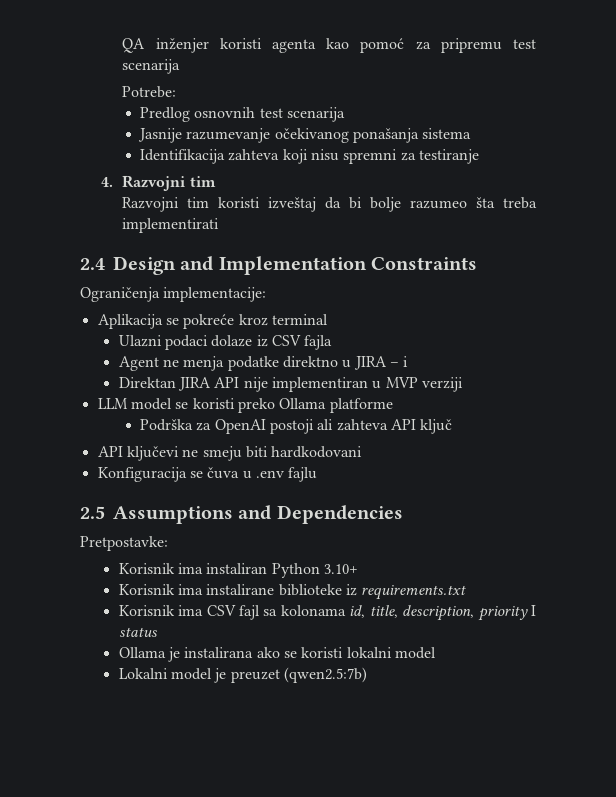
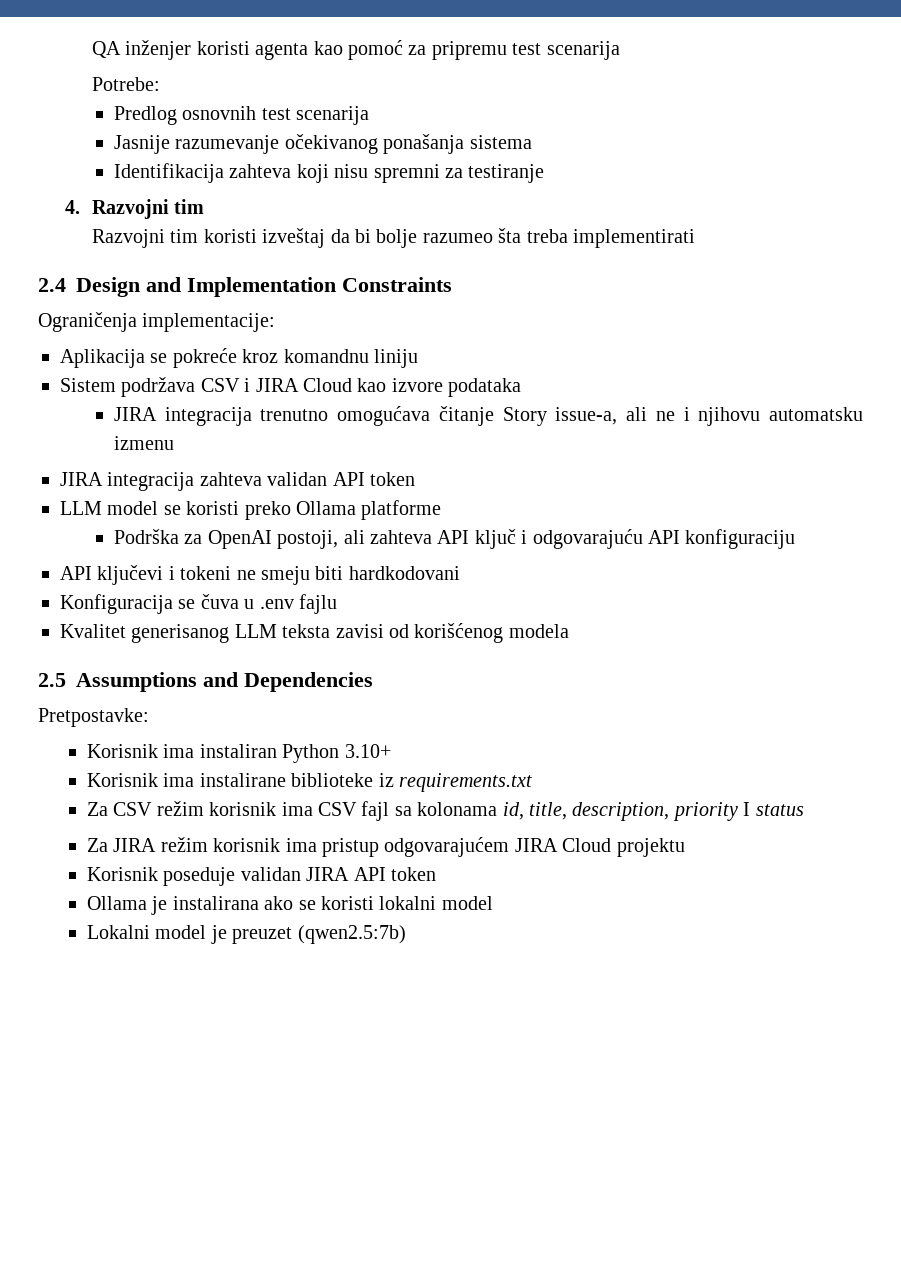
[271,314,328,325] [118,335,333,350] [118,356,409,371] [118,377,464,392] terminal // Ulazni podaci dolaze iz CSV fajla // Agent ne menja podatke direktno u JIRA – i // Direktan JIRA API nije implementiran u MVP verziji -> [283,349,418,368] [60,377,522,397] [113,406,864,426] [113,436,174,450] [60,472,415,491] komandnu liniju // Sistem podržava CSV i JIRA Cloud kao izvore podataka // JIRA integracija trenutno omogućava čitanje Story issue-a, ali ne i njihovu automatsku izmenu // JIRA integracija zahteva validan API token
[269,419,314,434] postoji -> [277,530,339,549] postoji,
(453, 426) none -> [521,529,796,549] i odgovarajuću API konfiguraciju
(179, 453) none -> [168,566,232,580] i tokeni
(318, 474) none -> [60,623,569,643] // Kvalitet generisanog LLM teksta zavisi od korišćenog modela
[118,605,175,616] Korisnik -> [86,801,277,816] Za CSV režim korisnik
(158, 632) none -> [86,837,685,857] [86,867,436,886] // Za JIRA režim korisnik ima pristup odgovarajućem JIRA Cloud projektu // Korisnik poseduje validan JIRA API token

